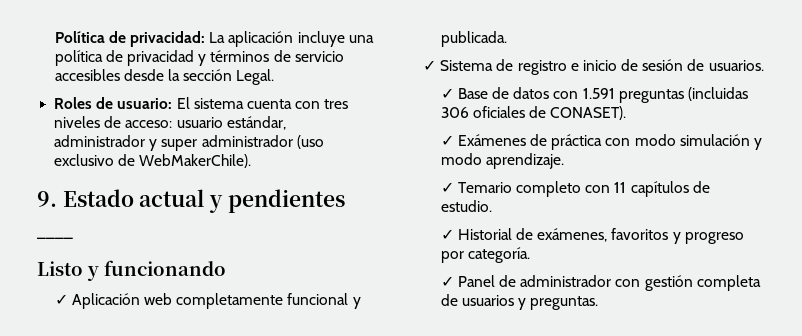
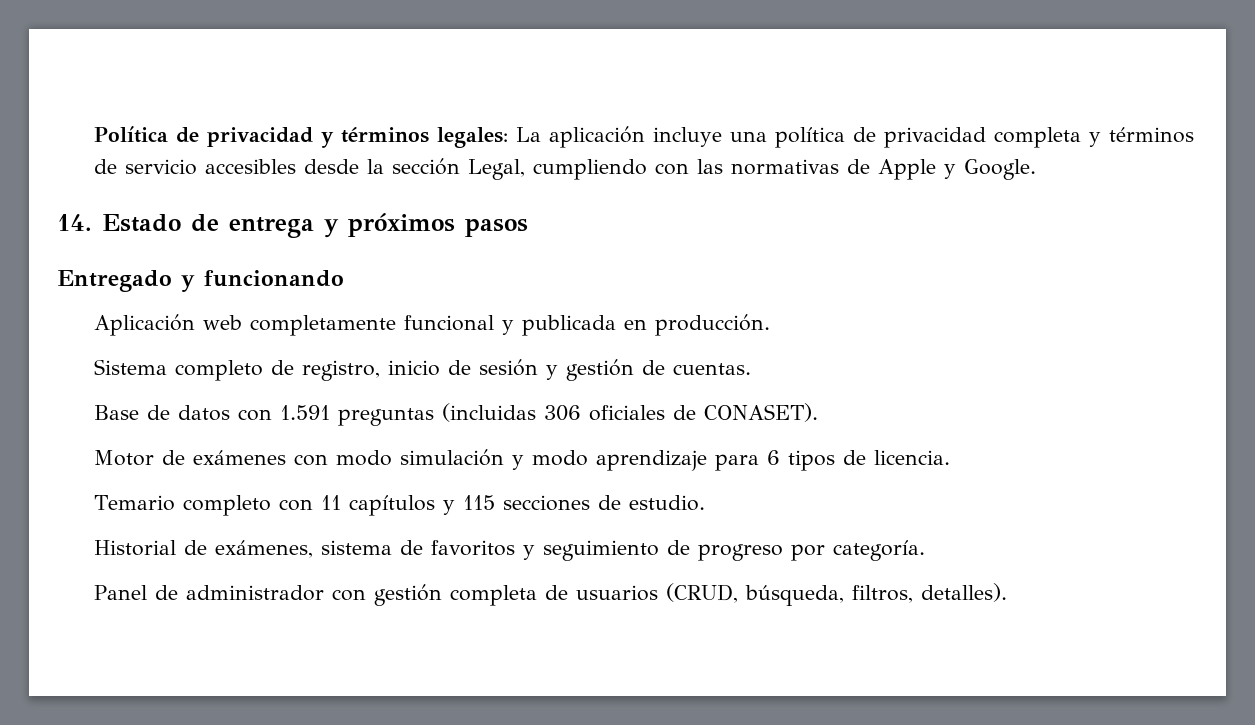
[130,31,206,47] privacidad: -> [206,127,508,148] privacidad y términos legales:
(195, 58) none -> [993,127,1081,148] completa
[236,69,275,85] [54,97,349,109] [54,116,286,130] [54,135,324,151] [54,154,252,168] [37,189,345,213] [37,237,73,239] [37,261,83,276] Legal. // Roles de usuario: El sistema cuenta con tres niveles de acceso: usuario estándar, administrador y super administrador (uso exclusivo de WebMakerChile). // 9. Estado actual y pendientes // ____ // Listo -> [467,159,1036,180] [57,213,528,238] [57,270,172,292] Legal, cumpliendo con las normativas de Apple y Google. // 14. Estado de entrega y próximos pasos // Entregado
[54,294,68,305] ✓ -> (344, 278) none
[440,31,507,47] [423,59,764,75] [440,88,454,99] publicada. // ✓ Sistema de registro e inicio de sesión de usuarios. // ✓ -> [521,314,770,336] [93,359,751,381] publicada en producción. // Sistema completo de registro, inicio de sesión y gestión de cuentas. //
[440,134,603,150] ✓ Exámenes de práctica -> [93,450,286,466] Motor de exámenes
[485,153,564,169] [440,182,454,193] aprendizaje. // ✓ -> [595,450,950,471] aprendizaje para 6 tipos de licencia. //
(689, 189) none -> [442,495,590,515] y 115 secciones
[440,229,454,240] ✓ -> (705, 503) none
[611,228,681,244] favoritos y -> [320,540,690,561] sistema de favoritos y seguimiento de
[440,276,454,287] ✓ -> (925, 550) none
[518,296,599,310] y preguntas. -> [665,583,1007,606] (CRUD, búsqueda, filtros, detalles).

